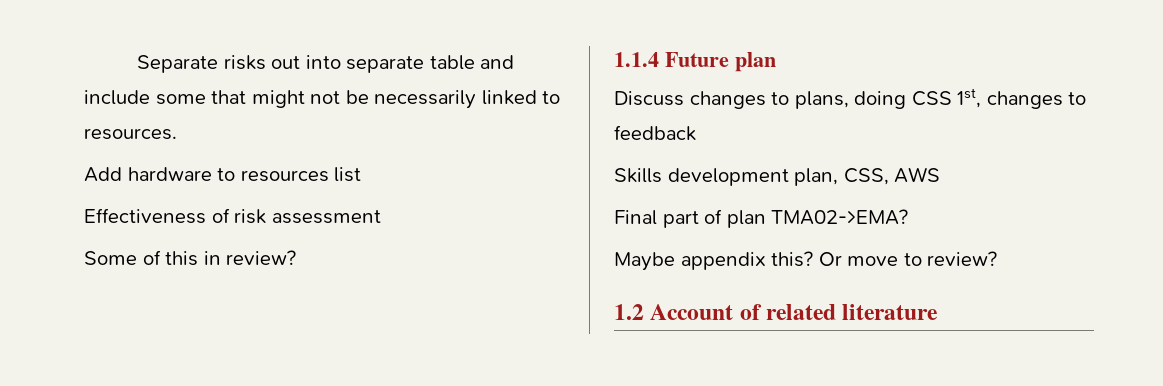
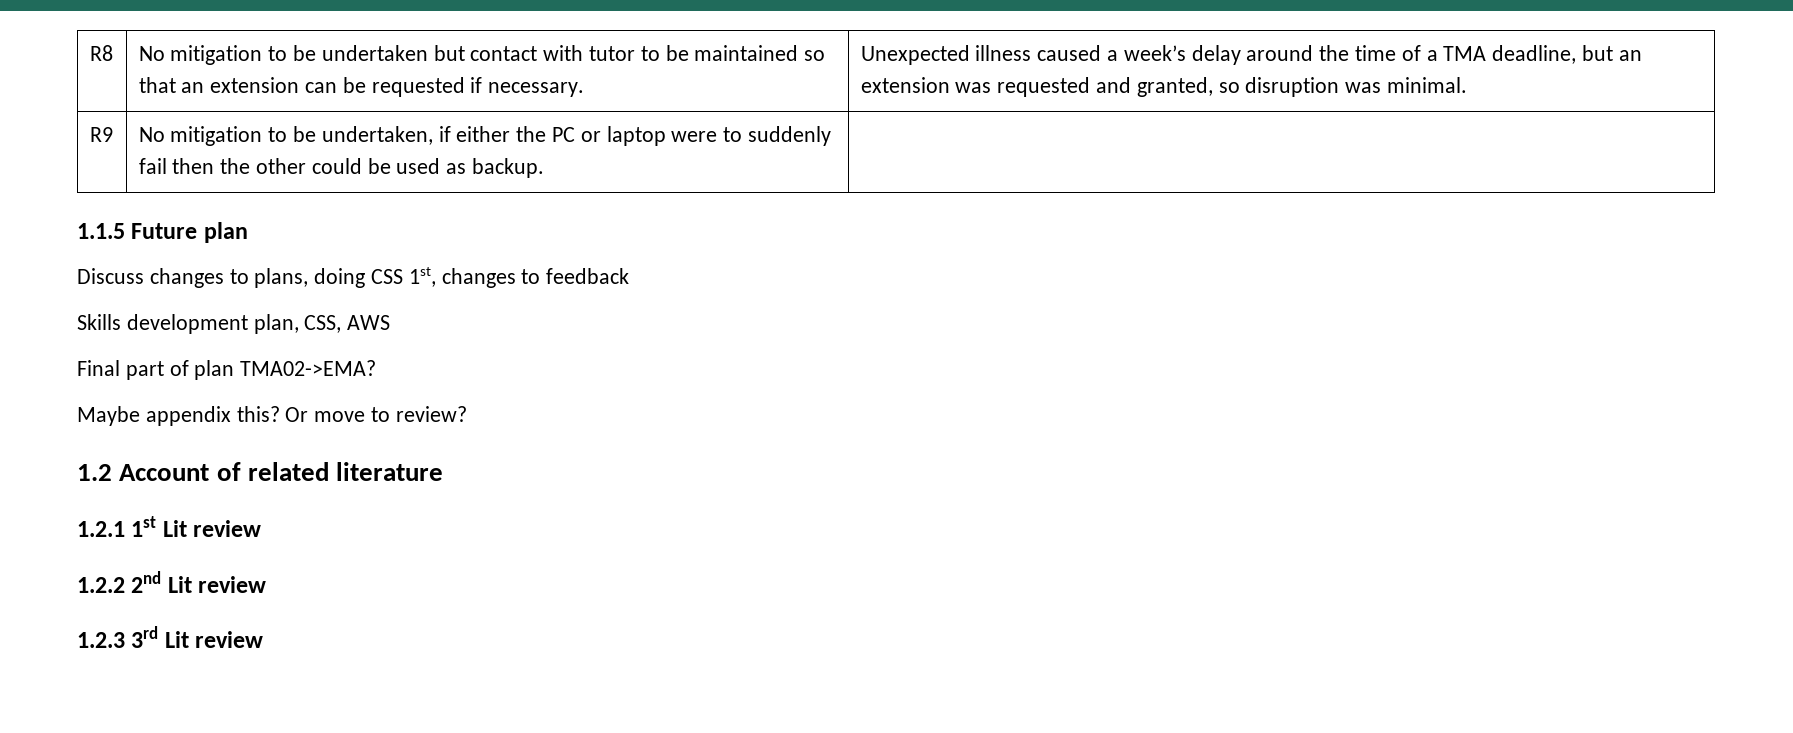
[137,55,515,73] [84,90,561,109] [84,128,177,140] [84,167,362,182] [84,208,381,224] [84,250,297,266] [614,52,659,67] Separate risks out into separate table and include some that might not be necessarily linked to resources. // Add hardware to resources list // Effectiveness of risk assessment // Some of this in review? // 1.1.4 -> [89,45,113,61] [138,45,826,65] [138,77,585,97] [860,45,1642,65] [860,77,1468,97] [89,127,113,142] [138,126,832,146] [138,158,545,178] [77,223,125,239] R8 | No mitigation to be undertaken but contact with tutor to be maintained so that an extension can be requested if necessary. | Unexpected illness caused a week’s delay around the time of a TMA deadline, but an extension was requested and granted, so disruption was minimal. // R9 | No mitigation to be undertaken, if either the PC or laptop were to suddenly fail then the other could be used as backup. | // 1.1.5
(939, 312) none -> [77,516,262,537] [77,571,267,593] [77,626,264,648] // 1.2.1 1st Lit review // 1.2.2 2nd Lit review // 1.2.3 3rd Lit review

